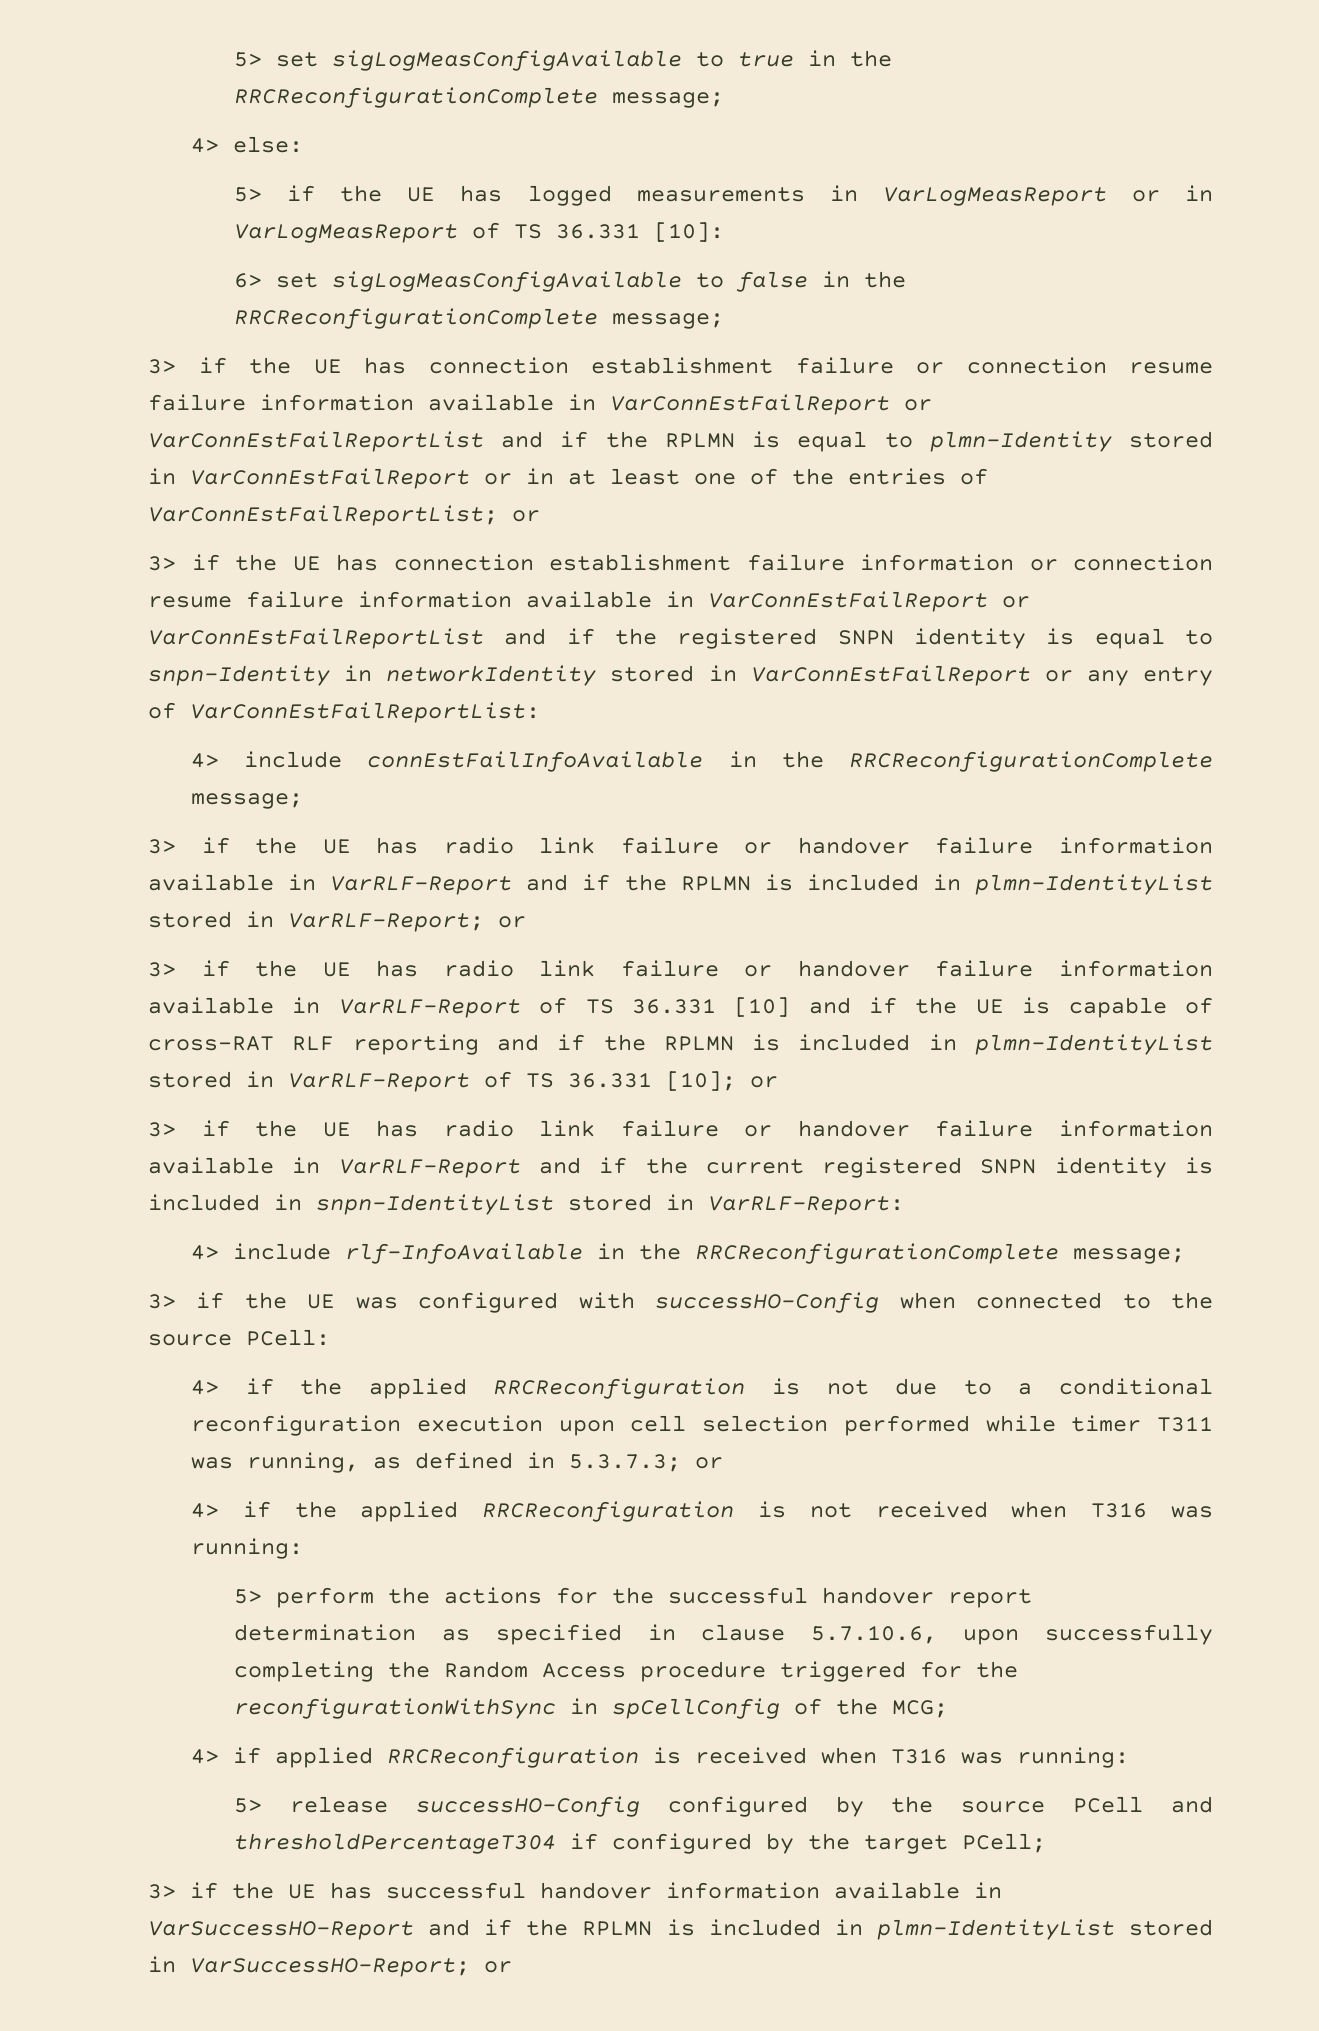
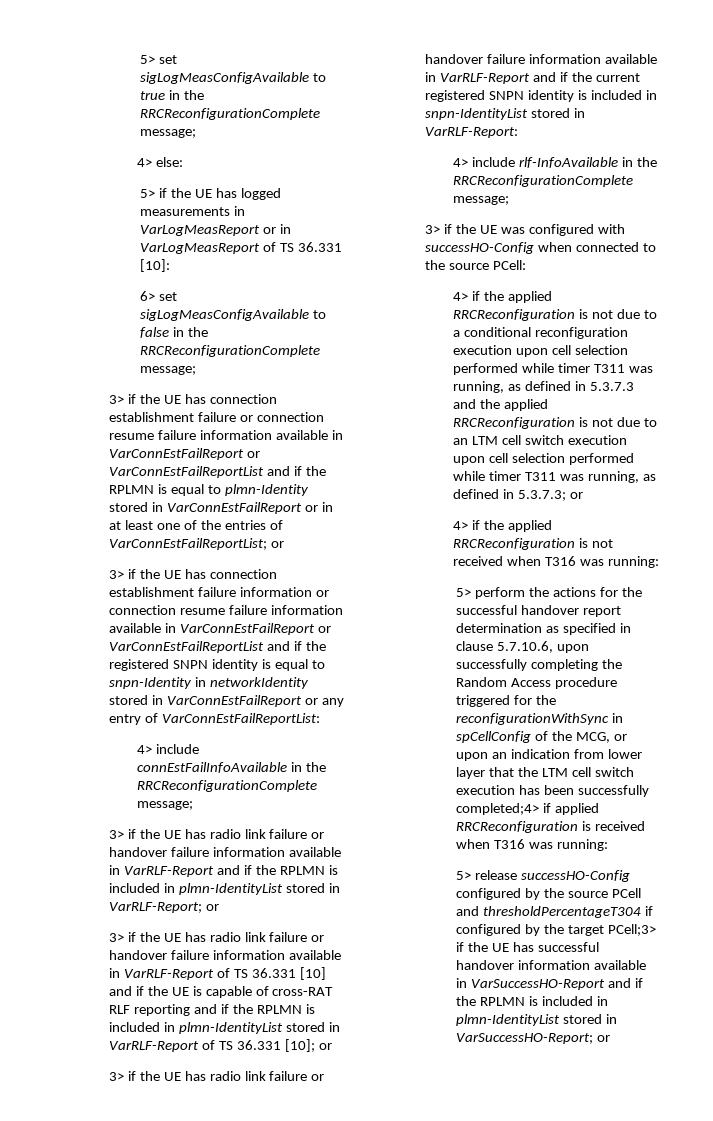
(556, 1460) none -> [589,382,634,391] [453,399,548,411] [453,417,657,429] [453,435,627,445] [453,453,634,465] [453,471,656,483] [453,489,514,499] 5.3.7.3 and the applied RRCReconfiguration is not due to an LTM cell switch execution upon cell selection performed while timer T311 was running, as defined in
[892,1700,949,1718] [191,1749,220,1764] MCG; // 4> -> [576,732,627,743] [456,749,642,761] [456,767,634,779] [456,785,650,797] [456,803,540,815] MCG, or upon an indication from lower layer that the LTM cell switch execution has been successfully completed;4>
[962,1833,1047,1853] [148,1884,177,1899] PCell; // 3> -> [607,924,656,936] PCell;3>

